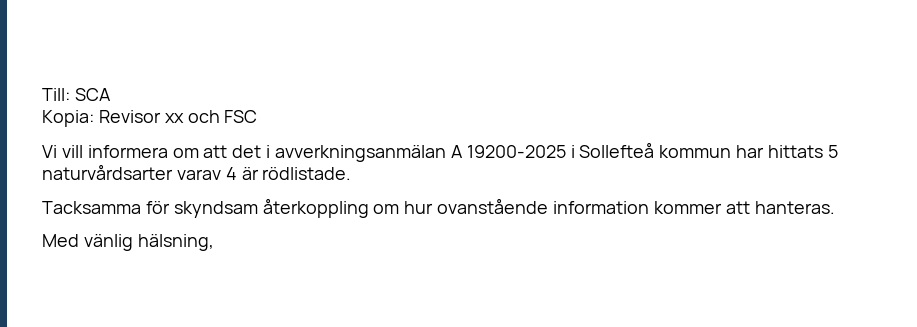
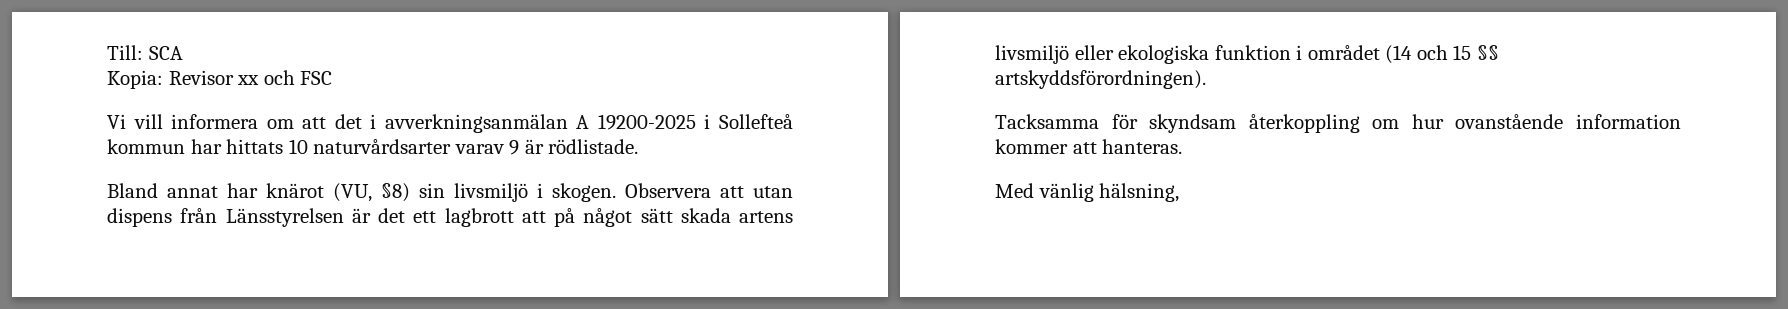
[827,145,838,158] 5 -> [288,139,308,154] 10
[225,167,237,180] 4 -> [509,140,520,155] 9
(352, 173) none -> [107,183,793,202] [107,208,793,227] [995,45,1499,64] [995,70,1206,89] // Bland annat har knärot (VU, §8) sin livsmiljö i skogen. Observera att utan dispens från Länsstyrelsen är det ett lagbrott att på något sätt skada artens livsmiljö eller ekologiska funktion i området (14 och 15 §§ artskyddsförordningen).

